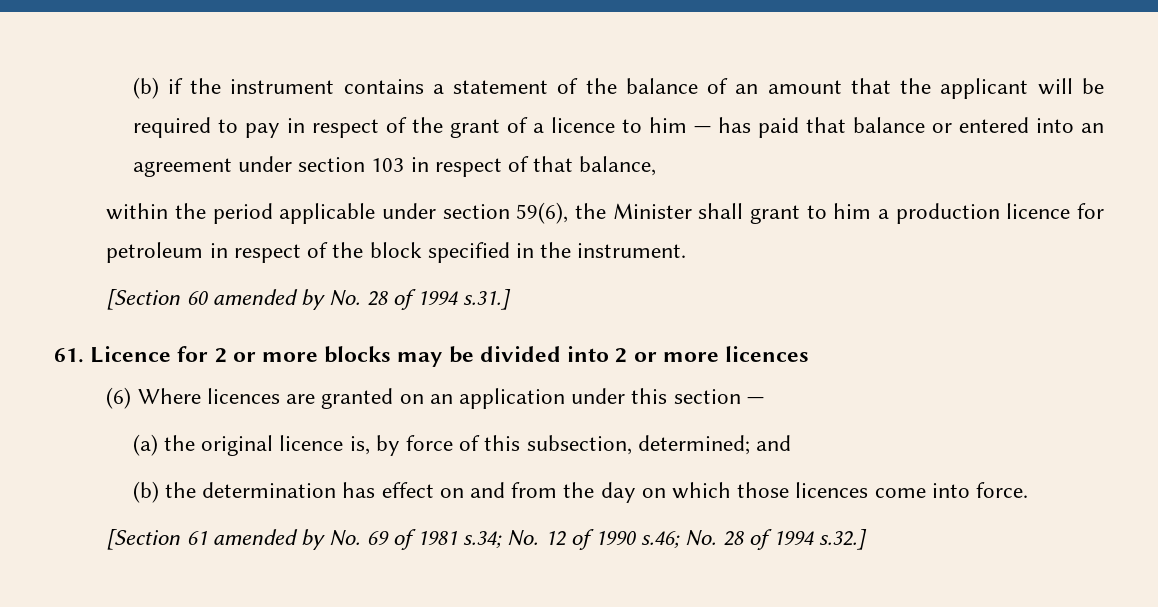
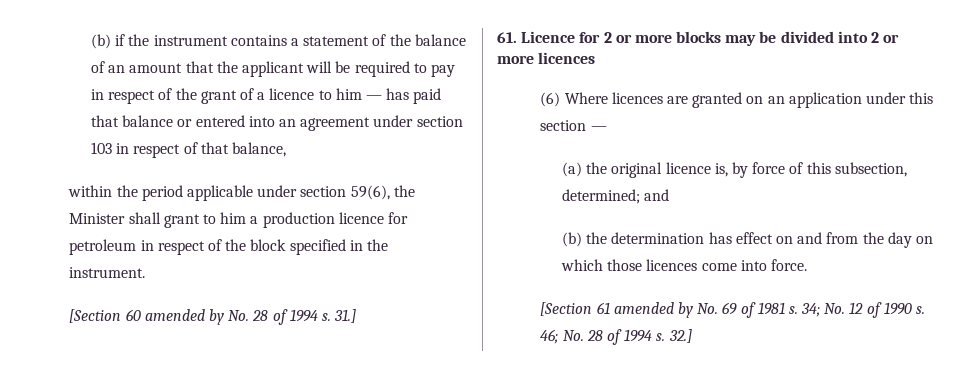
[463,289,512,310] s.31.] -> [321,309,357,323] s. 31.]
[463,531,503,548] s.34; -> [788,303,821,317] s. 34;
[641,529,868,550] s.46; No. 28 of 1994 s.32.] -> [915,306,925,314] [540,329,692,345] s. 46; No. 28 of 1994 s. 32.]

